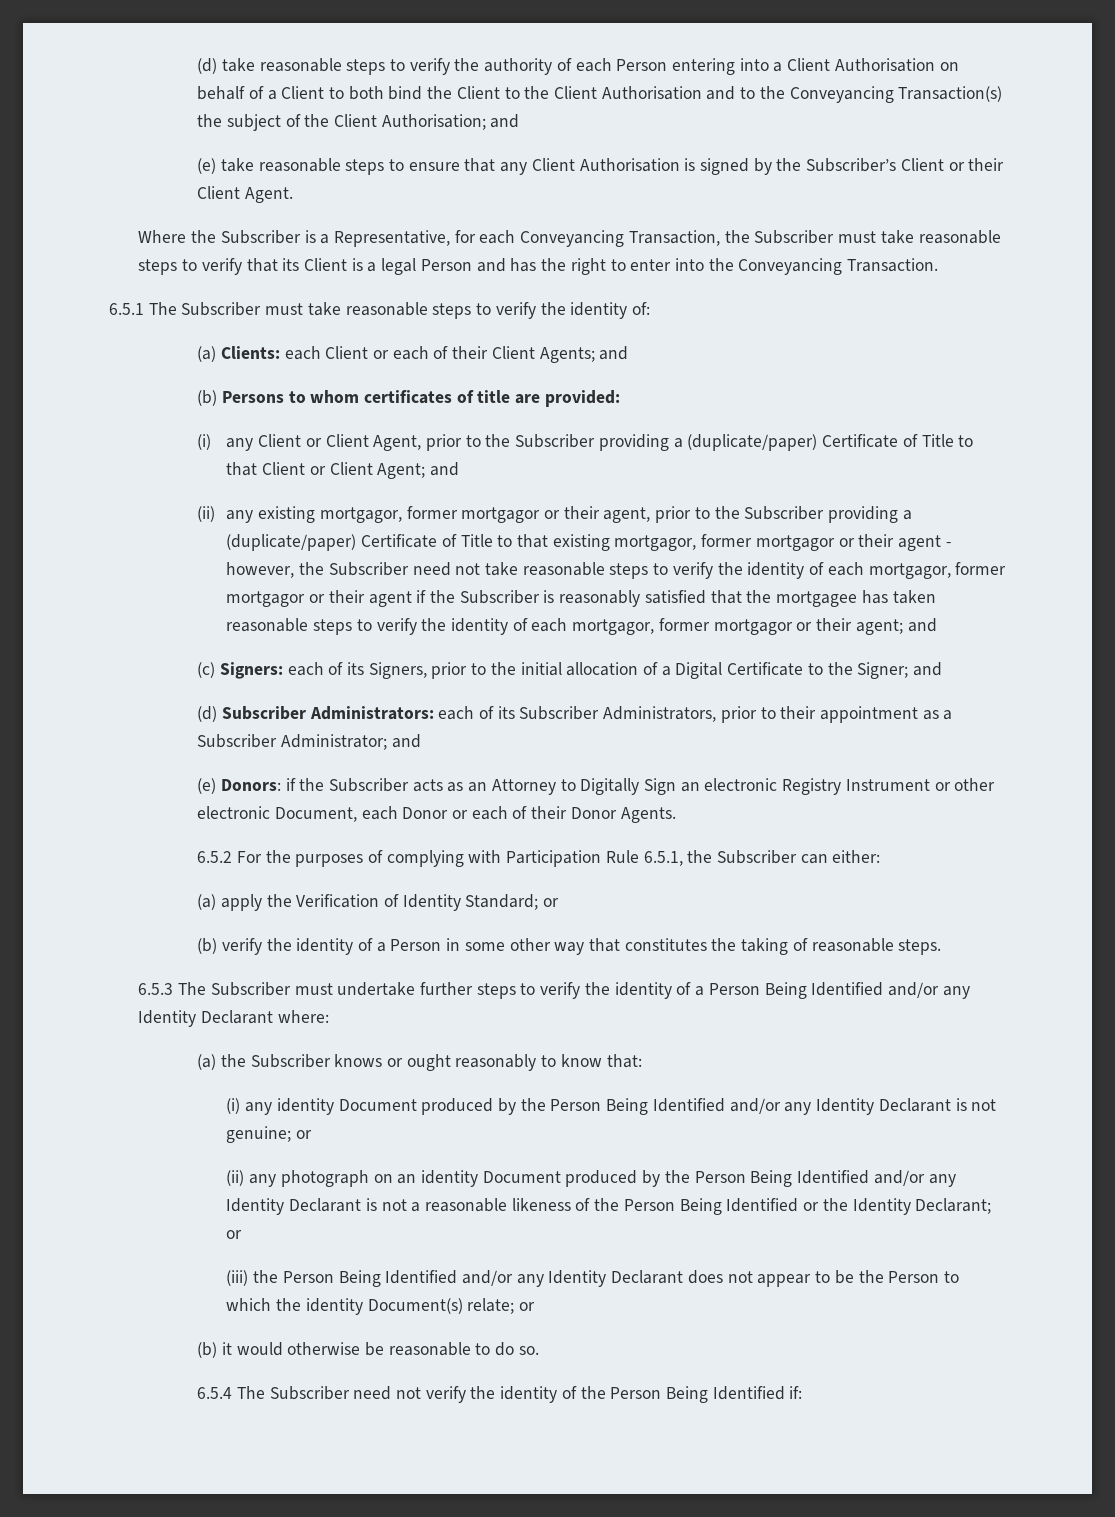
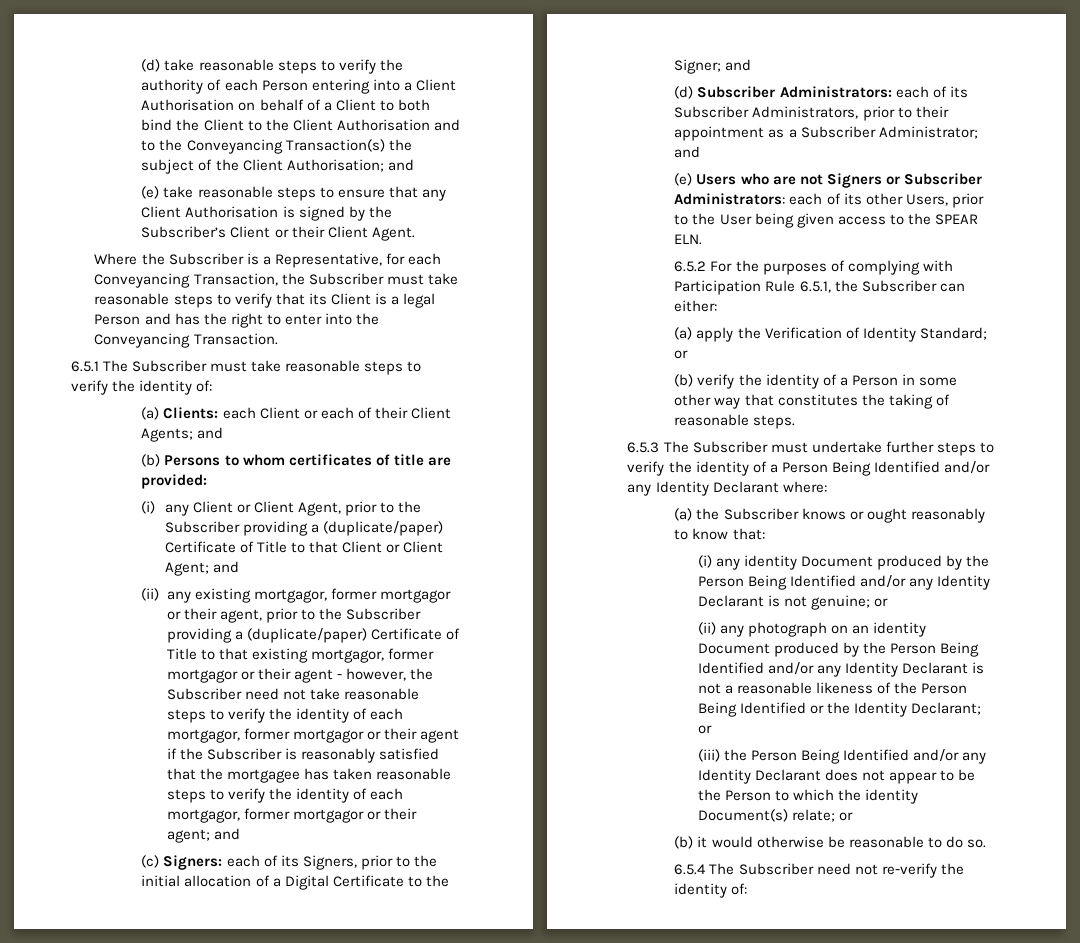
[220,778,996,795] [197,806,676,823] Donors: if the Subscriber acts as an Attorney to Digitally Sign an electronic Registry Instrument or other electronic Document, each Donor or each of their Donor Agents. -> [696,173,982,188] [674,193,984,208] [674,213,978,228] [674,234,703,245] Users who are not Signers or Subscriber Administrators: each of its other Users, prior to the User being given access to the SPEAR ELN.
[425,1386,803,1403] verify the identity of the Person Being Identified if: -> [881,863,964,878] [674,883,748,898] re-verify the identity of:

